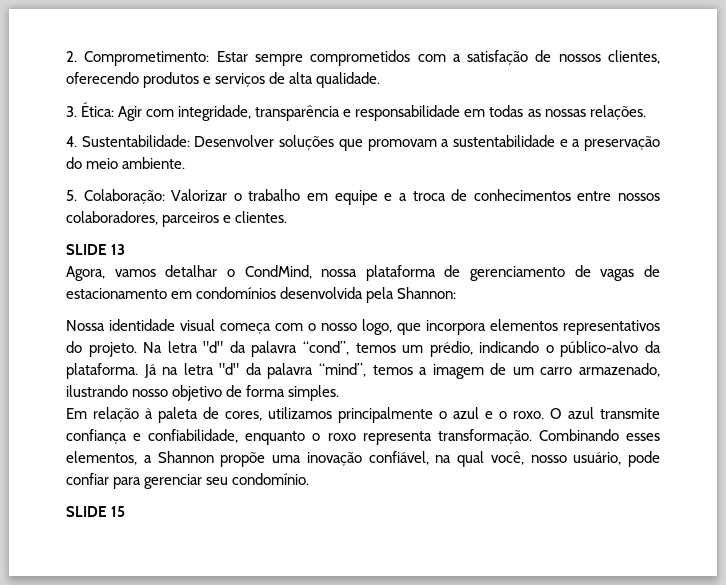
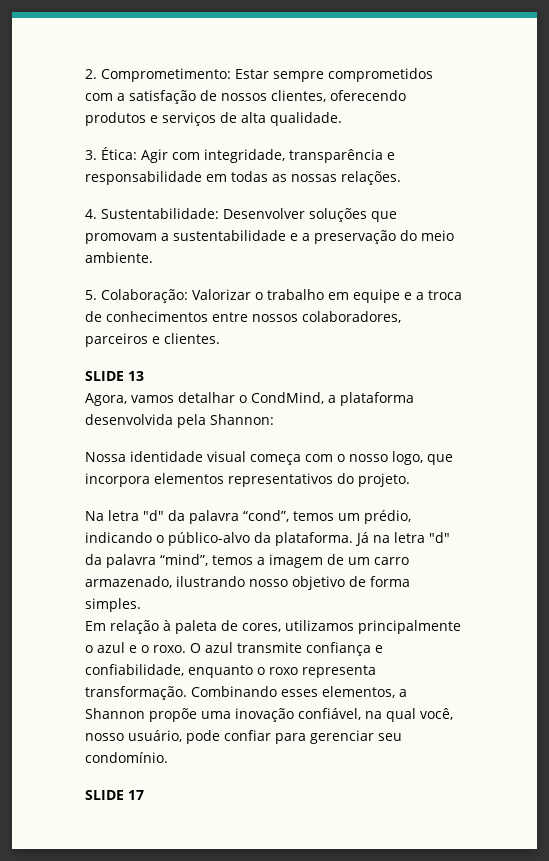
[321,265,660,281] [66,287,277,299] nossa plataforma de gerenciamento de vagas de estacionamento em condomínios -> [328,392,414,406] a plataforma
(137, 349) none -> (410, 480) //
[111,506,126,517] 15 -> [128,790,144,800] 17

